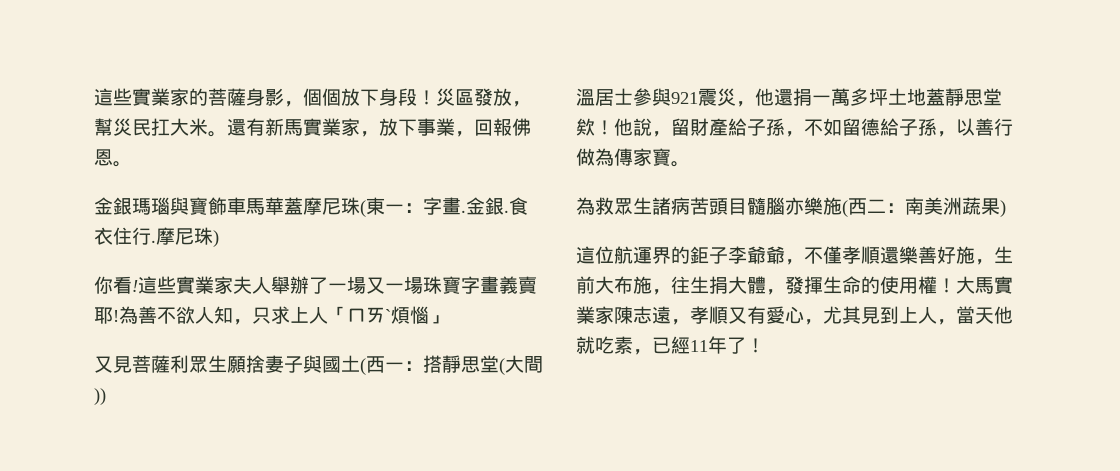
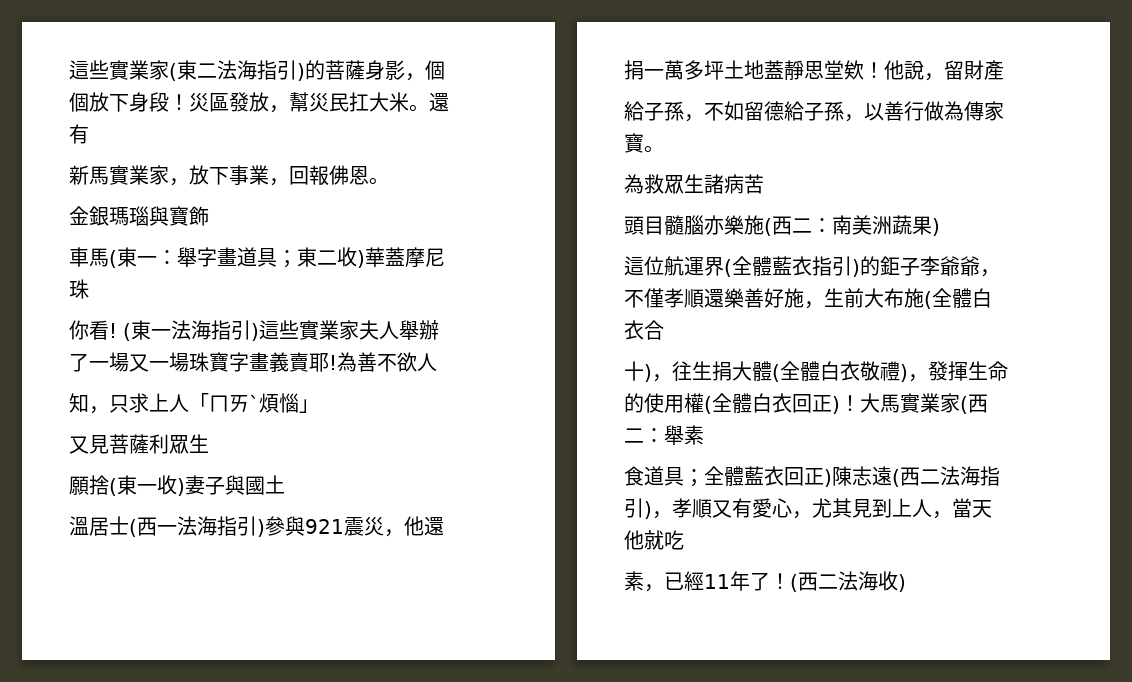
[94,88,189,106] 這些實業家 -> [69,60,305,81] 這些實業家(東二法海指引)
(265, 127) none -> (89, 134) //
[227,197,528,217] [94,227,219,247] [94,276,138,294] 車馬華蓋摩尼珠(東一：字畫.金銀.食衣住行.摩尼珠) // 你看! -> [69,247,445,268] [69,279,89,299] [69,320,259,341] // 車馬(東一：舉字畫道具；東二收)華蓋摩尼珠 // 你看! (東一法海指引)
(214, 315) none -> (437, 362) //
[227,355,543,375] [94,388,106,405] [576,88,633,106] 願捨妻子與國土(西一：搭靜思堂(大間)) // 溫居士 -> [69,475,285,496] [69,516,265,537] // 願捨(東一收)妻子與國土 // 溫居士(西一法海指引)
(728, 127) none -> (1004, 70) //
(709, 206) none -> (764, 184) //
(671, 255) none -> [724,256,860,277] (全體藍衣指引)
[652,276,766,295] ，往生捐大體 -> [924,288,992,309] [624,320,664,340] [624,361,908,382] (全體白衣合 // 十)，往生捐大體(全體白衣敬禮)
[937,276,1013,294] [576,306,671,324] ！大馬實業家陳志遠 -> [704,393,988,414] [624,425,704,445] [624,466,1000,487] [624,498,652,519] (全體白衣回正)！大馬實業家(西二：舉素 // 食道具；全體藍衣回正)陳志遠(西二法海指引)
(614, 345) none -> (684, 540) //
(765, 345) none -> [790,571,906,592] (西二法海收)

